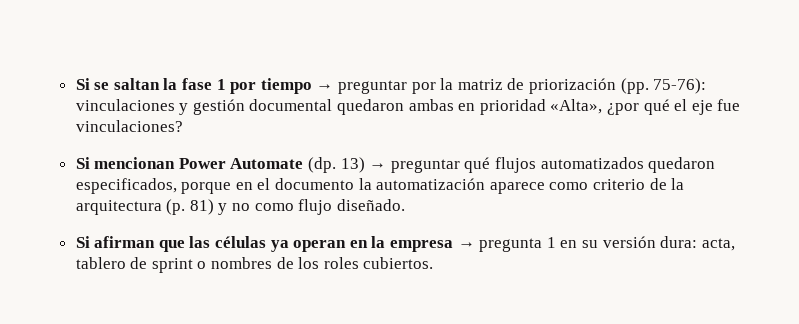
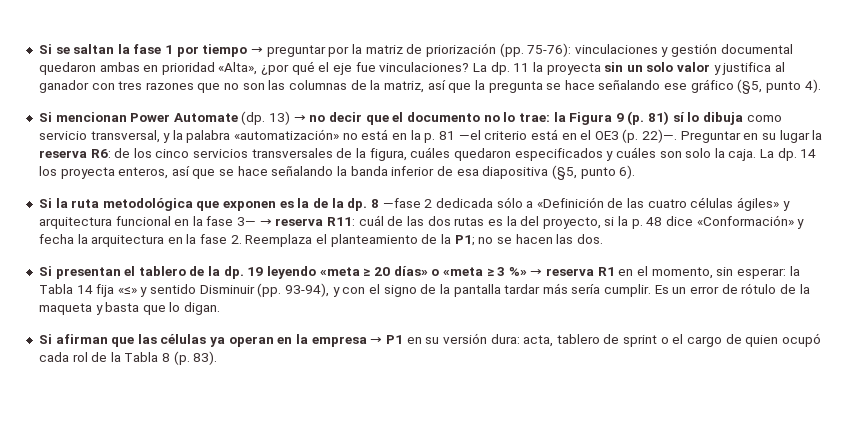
(183, 126) none -> [472,62,786,75] [38,79,821,94] La dp. 11 la proyecta sin un solo valor y justifica al ganador con tres razones que no son las columnas de la matriz, así que la pregunta se hace señalando ese gráfico (§5, punto 4).
[390,157,716,173] [75,178,685,194] [75,199,405,215] preguntar qué flujos automatizados quedaron especificados, porque en el documento la automatización aparece como criterio de la arquitectura (p. 81) y no como flujo diseñado. -> [309,111,782,125] [38,129,823,143] [38,147,817,161] [38,165,636,180] [38,197,790,211] [38,215,805,229] [38,234,603,247] [38,266,800,279] [38,283,810,297] [38,302,221,315] no decir que el documento no lo trae: la Figura 9 (p. 81) sí lo dibuja como servicio transversal, y la palabra «automatización» no está en la p. 81 —el criterio está en el OE3 (p. 22)—. Preguntar en su lugar la reserva R6: de los cinco servicios transversales de la figura, cuáles quedaron especificados y cuáles son solo la caja. La dp. 14 los proyecta enteros, así que se hace señalando la banda inferior de esa diapositiva (§5, punto 6). // Si la ruta metodológica que exponen es la de la dp. 8 —fase 2 dedicada sólo a «Definición de las cuatro células ágiles» y arquitectura funcional en la fase 3— → reserva R11: cuál de las dos rutas es la del proyecto, si la p. 48 dice «Conformación» y fecha la arquitectura en la fase 2. Reemplaza el planteamiento de la P1; no se hacen las dos. // Si presentan el tablero de la dp. 19 leyendo «meta ≥ 20 días» o «meta ≥ 3 %» → reserva R1 en el momento, sin esperar: la Tabla 14 fija «≤» y sentido Disminuir (pp. 93-94), y con el signo de la pantalla tardar más sería cumplir. Es un error de rótulo de la maqueta y basta que lo digan.
[479,237,556,252] pregunta 1 -> [385,335,403,344] P1
[211,257,434,269] nombres de los roles cubiertos. -> [672,333,821,347] [38,351,218,365] el cargo de quien ocupó cada rol de la Tabla 8 (p. 83).

